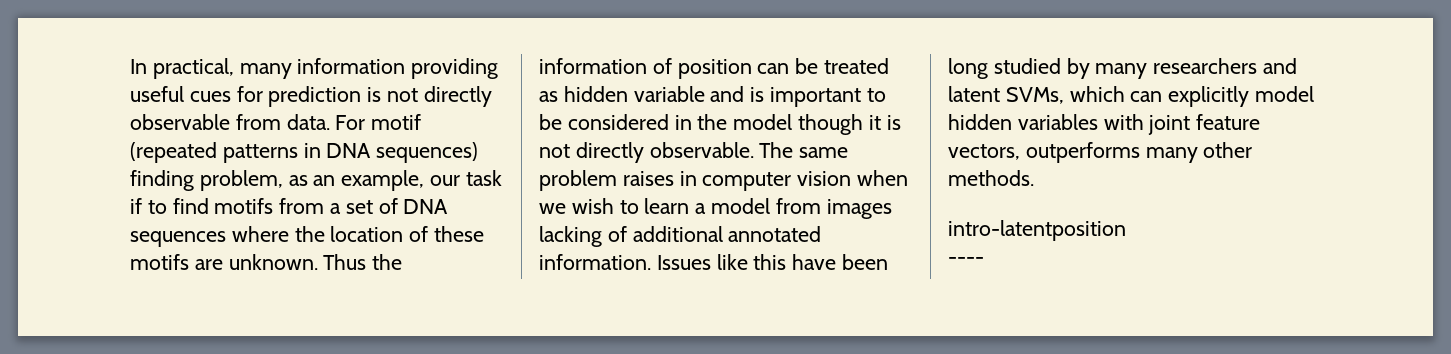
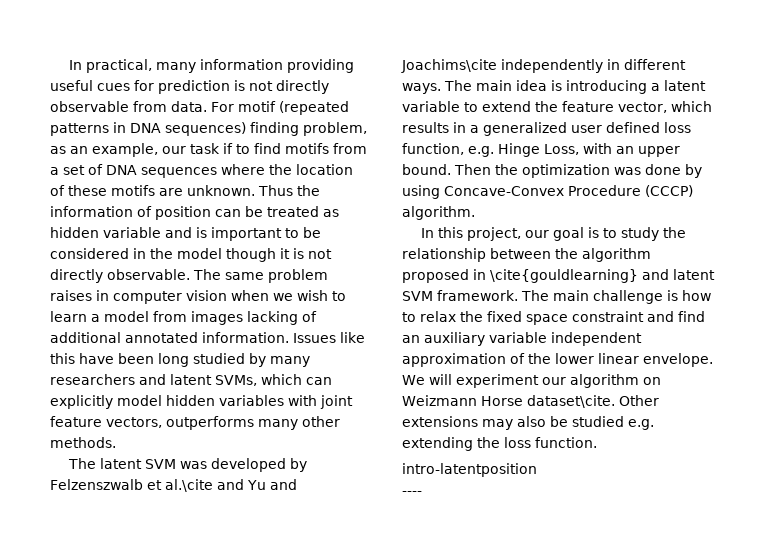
(1034, 178) none -> [67,458,307,472] [50,479,297,492] [401,59,686,73] [402,80,706,94] [402,101,712,113] [402,122,691,136] [402,143,680,157] [402,164,702,178] [402,185,693,199] [402,206,475,220] [420,227,686,241] [402,248,651,262] [402,269,715,283] [402,290,711,304] [402,311,705,325] [402,332,642,346] [402,353,713,367] [402,374,661,388] [402,395,659,408] [402,416,654,430] [402,437,597,451] // The latent SVM was developed by Felzenszwalb et al.\cite and Yu and Joachims\cite independently in different ways. The main idea is introducing a latent variable to extend the feature vector, which results in a generalized user defined loss function, e.g. Hinge Loss, with an upper bound. Then the optimization was done by using Concave-Convex Procedure (CCCP) algorithm. // In this project, our goal is to study the relationship between the algorithm proposed in \cite{gouldlearning} and latent SVM framework. The main challenge is how to relax the fixed space constraint and find an auxiliary variable independent approximation of the lower linear envelope. We will experiment our algorithm on Weizmann Horse dataset\cite. Other extensions may also be studied e.g. extending the loss function.

